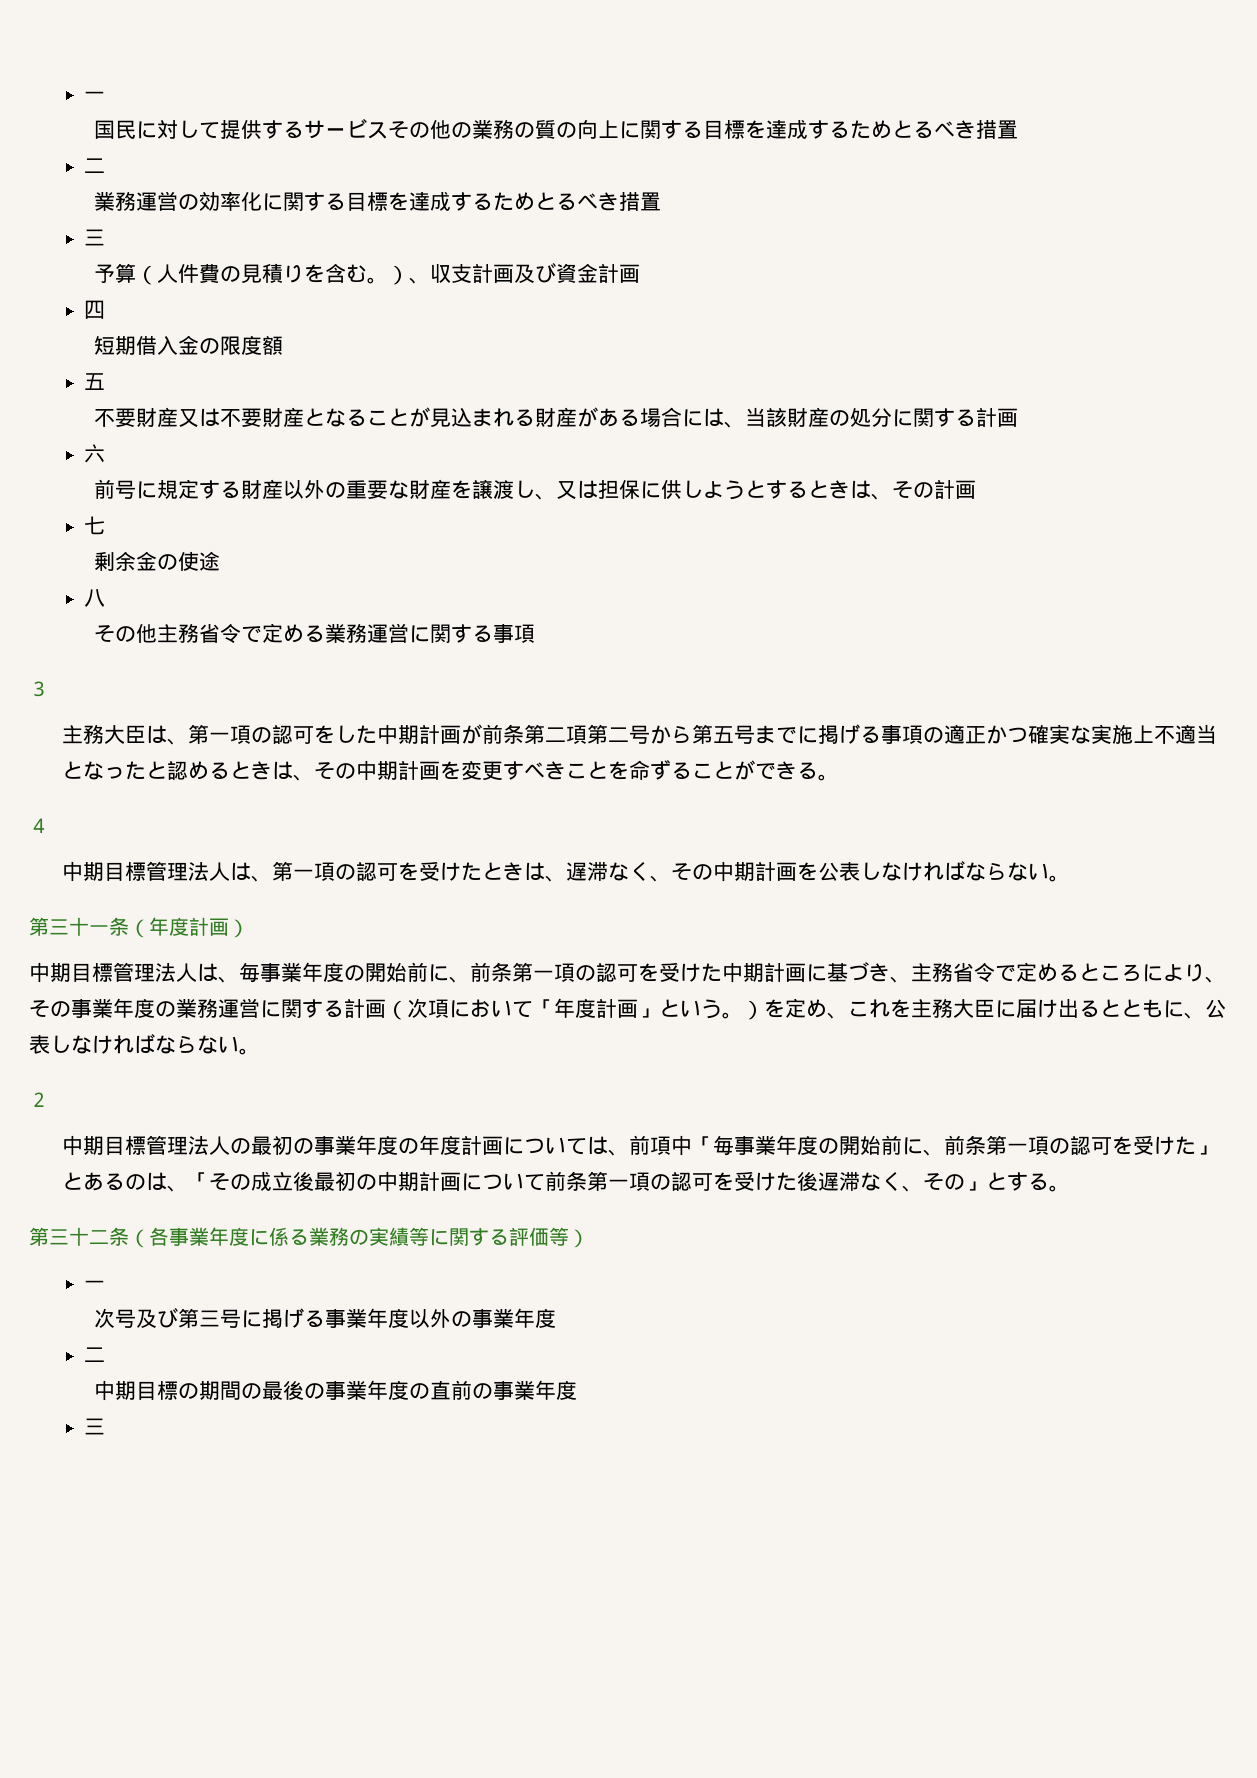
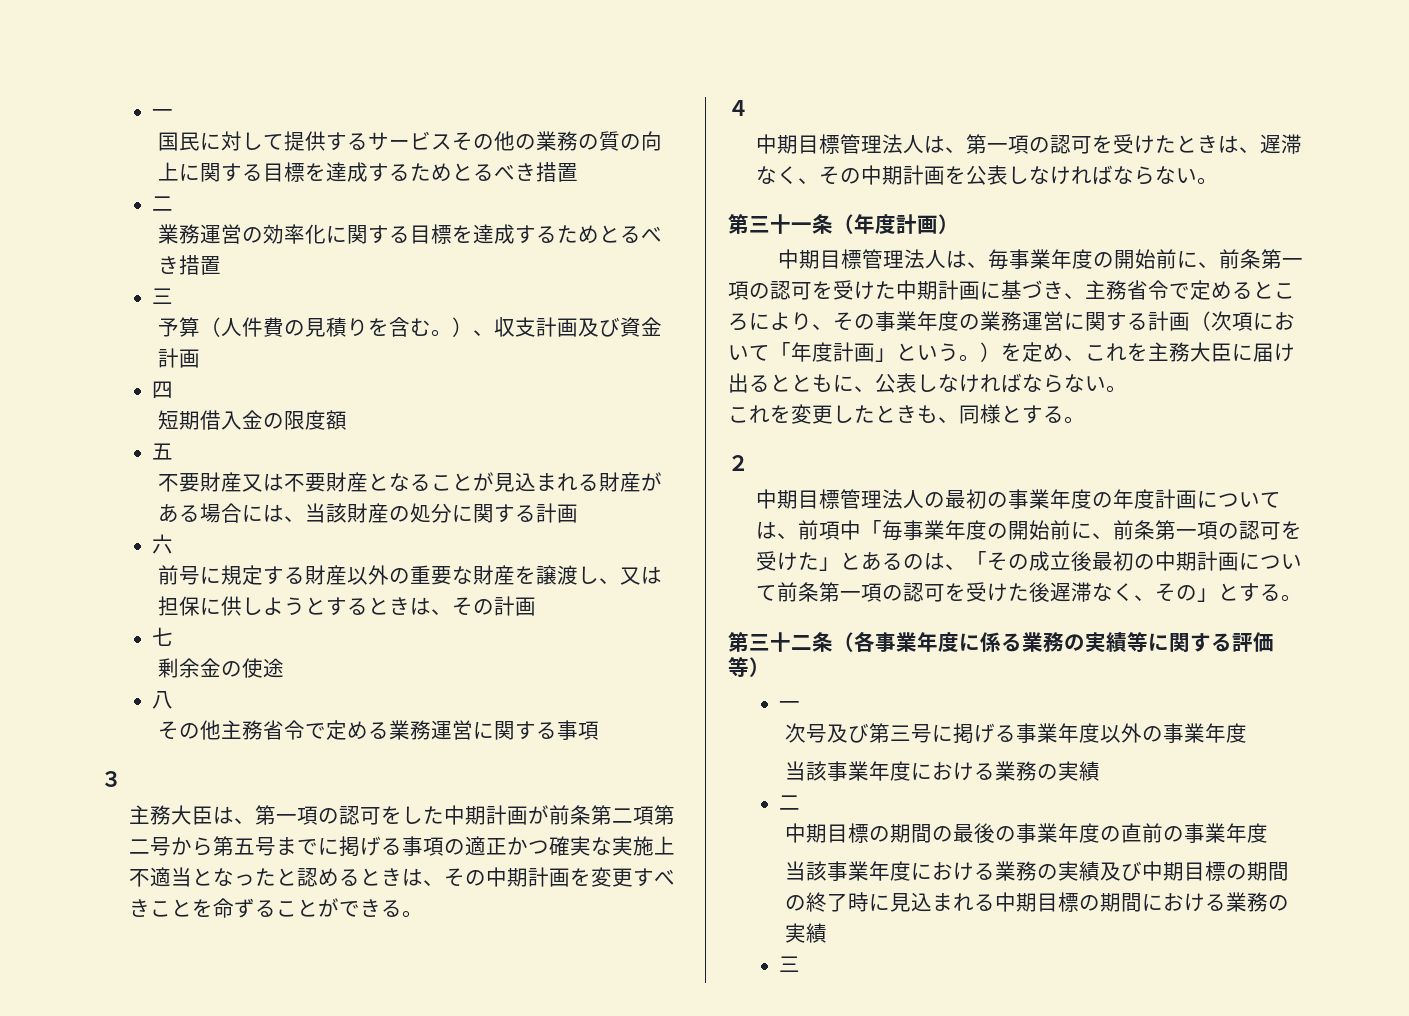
(260, 1051) none -> [728,404,1085,424] // これを変更したときも、同様とする。
(557, 1318) none -> [784,761,1100,781] // 当該事業年度における業務の実績
(578, 1390) none -> [784,861,1289,881] [784,892,1289,912] [784,923,827,943] // 当該事業年度における業務の実績及び中期目標の期間の終了時に見込まれる中期目標の期間における業務の実績

